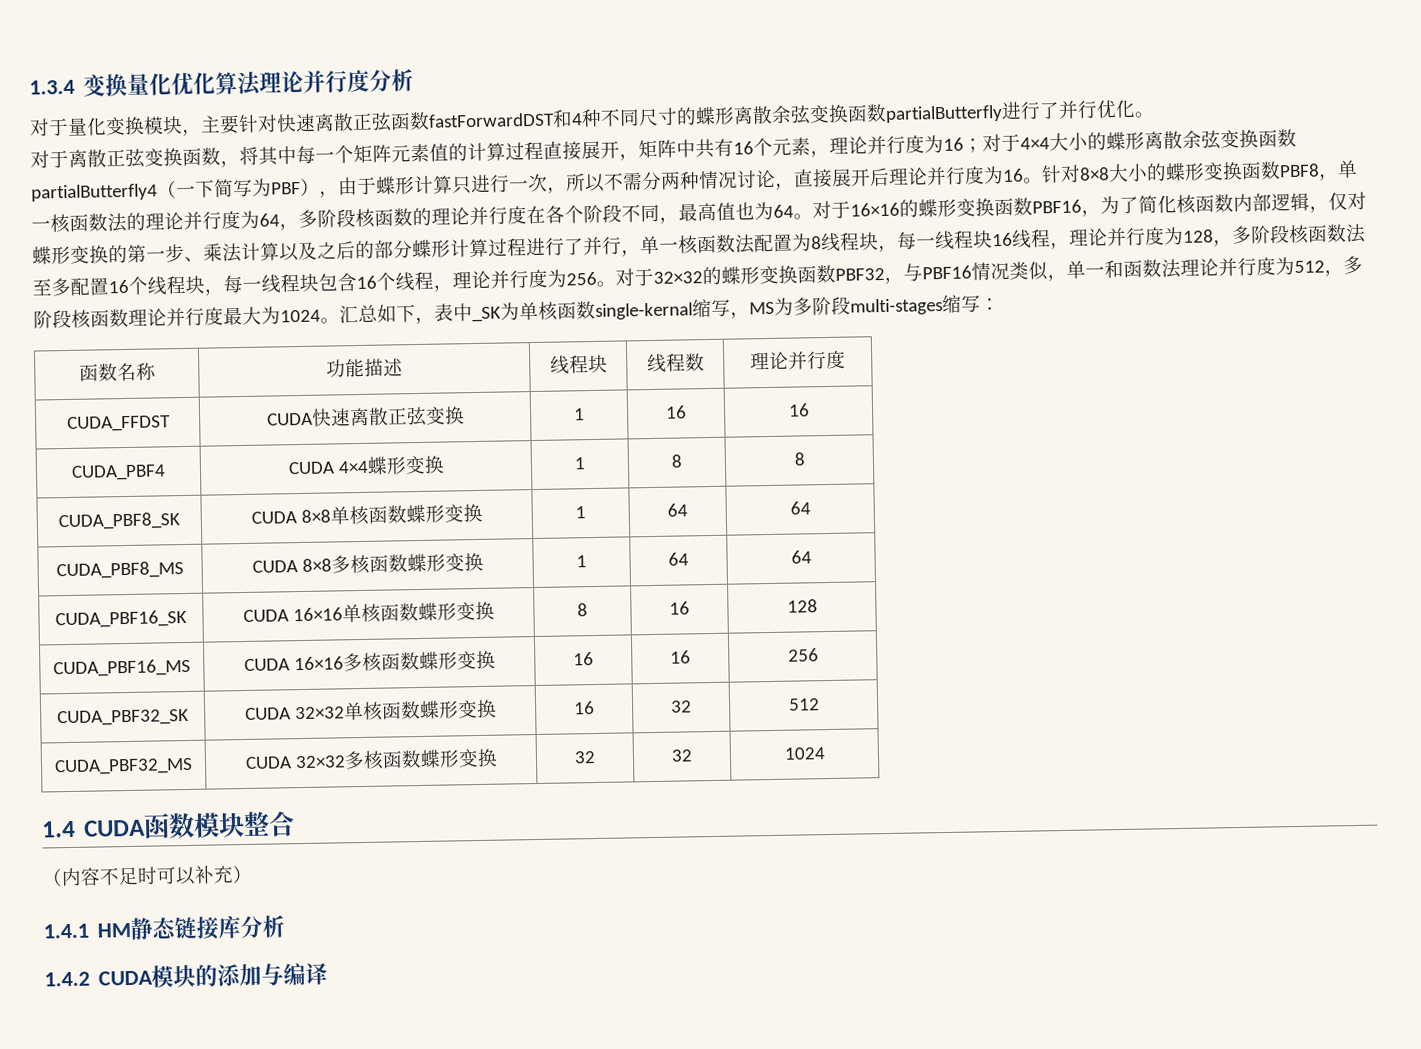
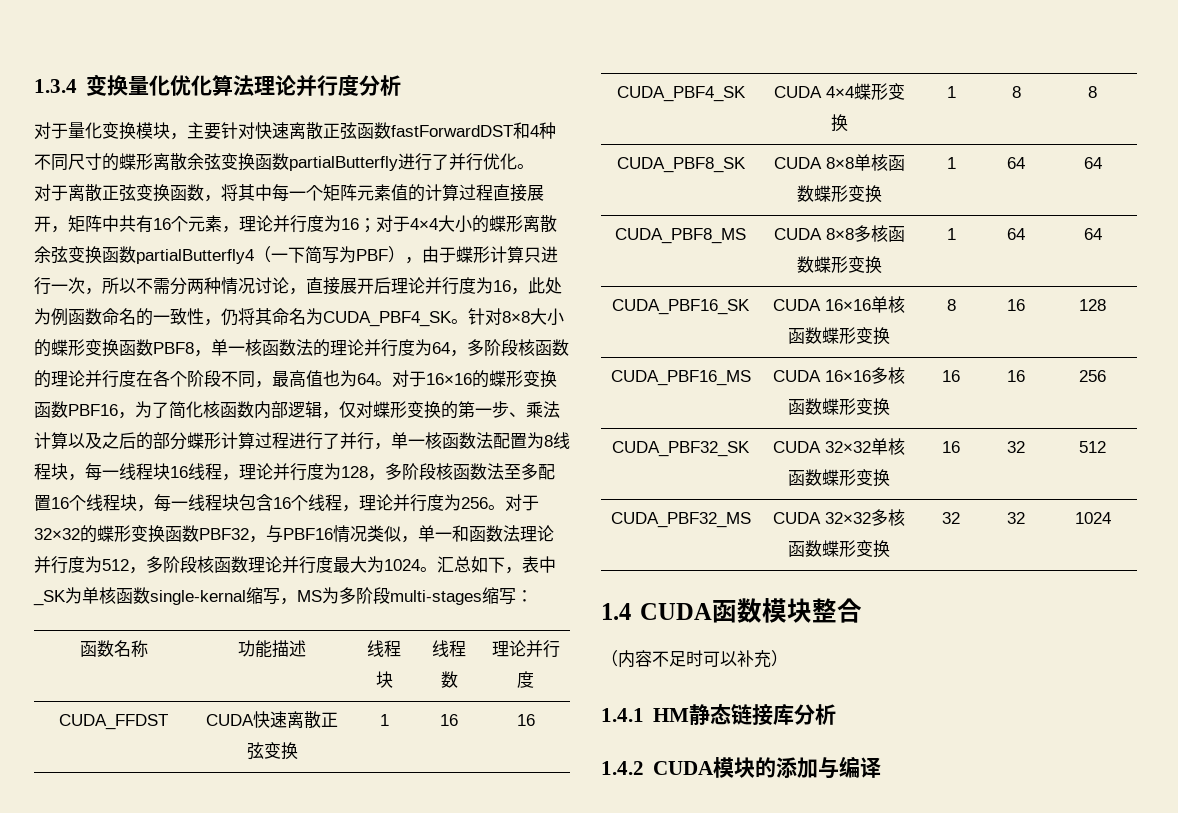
(1024, 175) none -> [511,277,562,295] [34,308,452,327] ，此处为例函数命名的一致性，仍将其命名为CUDA_PBF4_SK
[71,464,166,481] CUDA_PBF4 -> [616,86,746,102] CUDA_PBF4_SK

